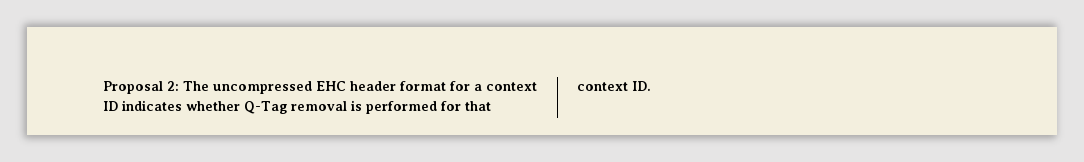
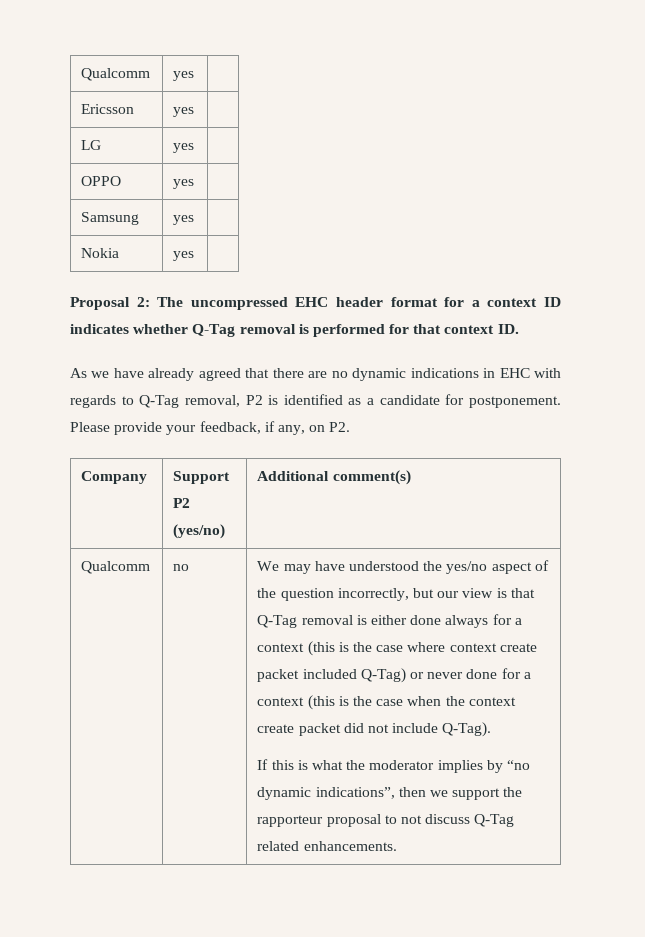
(103, 87) none -> [81,68,151,81] [173,71,195,81] [81,104,135,114] [173,107,195,117] [81,140,102,150] [173,143,195,153] [81,176,122,186] [173,179,195,189] [81,212,140,225] [173,215,195,225] [81,248,120,258] [173,251,195,261] Qualcomm | yes | // Ericsson | yes | // LG | yes | // OPPO | yes | // Samsung | yes | // Nokia | yes | //
(651, 86) none -> [70,368,561,381] [70,394,561,408] [70,421,351,435] [81,471,148,484] [173,471,231,484] [173,498,191,508] [173,524,226,539] [257,470,411,485] [81,561,151,574] [173,564,190,571] [257,560,549,574] [257,588,535,601] [257,614,522,628] [257,641,537,656] [257,668,531,683] [257,695,516,710] [257,722,492,737] [257,759,530,773] [257,787,523,800] [257,814,515,827] [257,841,397,851] // As we have already agreed that there are no dynamic indications in EHC with regards to Q-Tag removal, P2 is identified as a candidate for postponement. Please provide your feedback, if any, on P2. // Company | Support P2 (yes/no) | Additional comment(s) // Qualcomm | no | We may have understood the yes/no aspect of the question incorrectly, but our view is that Q-Tag removal is either done always for a context (this is the case where context create packet included Q-Tag) or never done for a context (this is the case when the context create packet did not include Q-Tag). // If this is what the moderator implies by “no dynamic indications”, then we support the rapporteur proposal to not discuss Q-Tag related enhancements.

